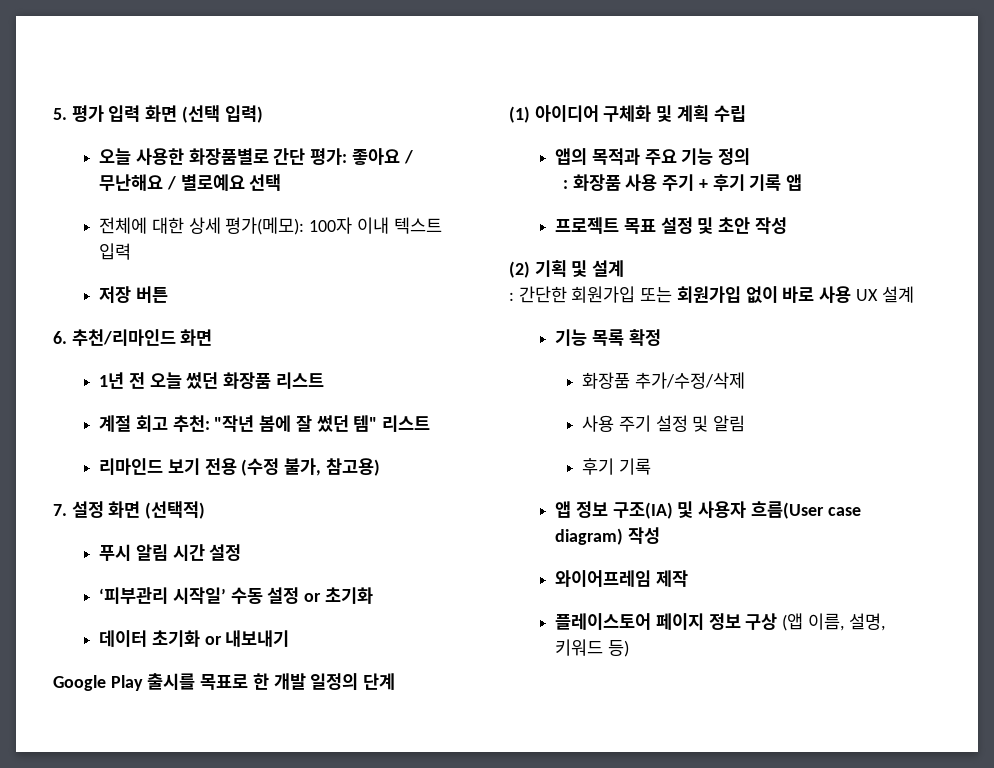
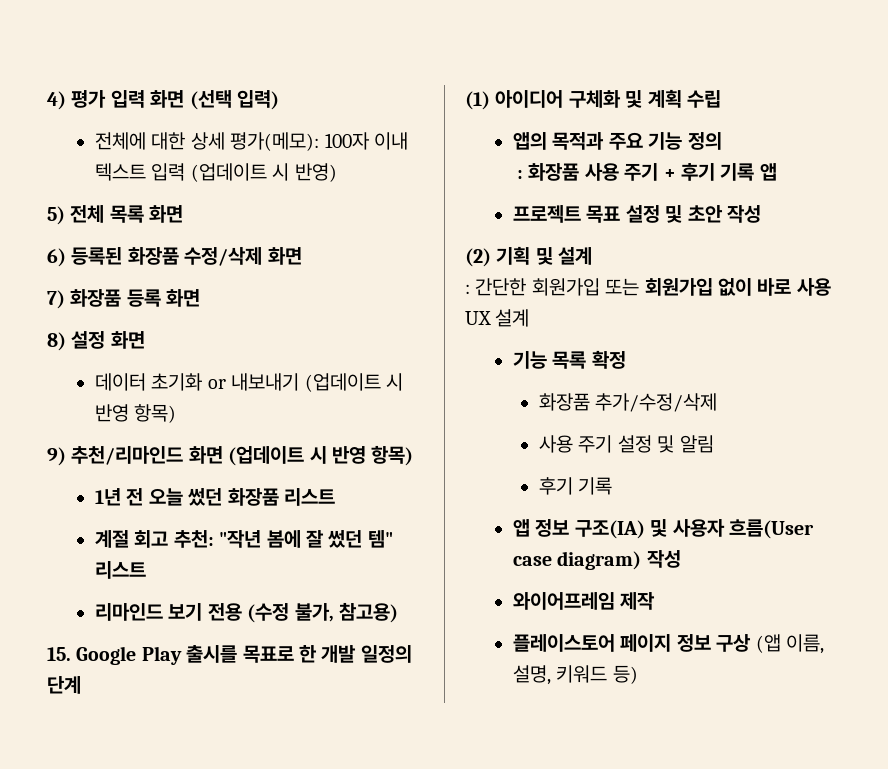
[53,108,67,120] 5. -> [47,91,66,110] 4)
[99,148,413,165] [99,174,282,191] // 오늘 사용한 화장품별로 간단 평가: 좋아요 / 무난해요 / 별로예요 선택 -> (279, 100) none
[99,286,168,303] [53,329,213,346] // 저장 버튼 // 6. 추천/리마인드 화면 -> [190,163,337,182] [47,205,184,225] [47,247,302,267] [47,289,201,309] [47,331,145,351] [94,373,403,392] [94,404,177,423] [47,445,414,466] (업데이트 시 반영) // 5) 전체 목록 화면 // 6) 등록된 화장품 수정/삭제 화면 // 7) 화장품 등록 화면 // 8) 설정 화면 // 데이터 초기화 or 내보내기 (업데이트 시 반영 항목) // 9) 추천/리마인드 화면 (업데이트 시 반영 항목)
[53,501,206,519] [99,544,242,561] [99,587,373,604] [99,630,290,647] 7. 설정 화면 (선택적) // 푸시 알림 시간 설정 // ‘피부관리 시작일’ 수동 설정 or 초기화 // 데이터 초기화 or 내보내기 // -> [47,647,71,661] 15.

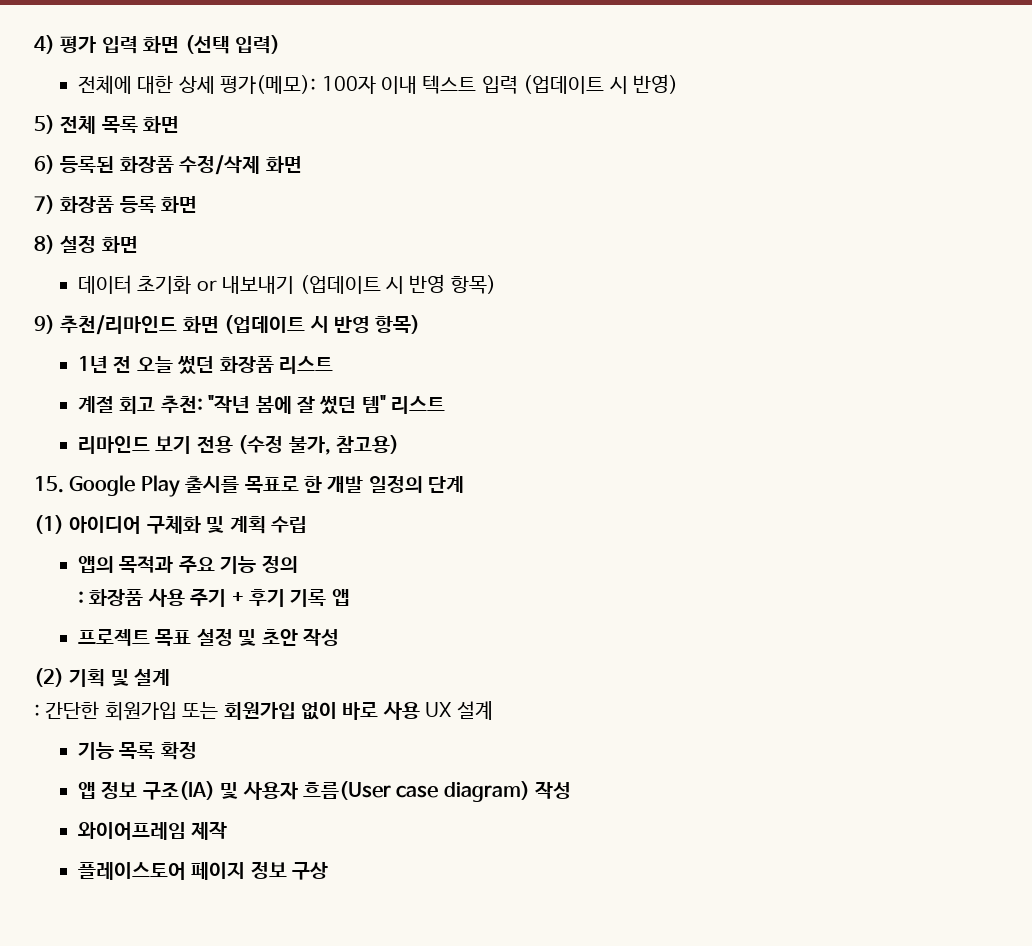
[538,393,718,412] [538,435,714,453] [538,477,613,495] // 화장품 추가/수정/삭제 // 사용 주기 설정 및 알림 // 후기 기록 -> (197, 750) none
[755,634,824,654] [512,665,638,685] (앱 이름, 설명, 키워드 등) -> (329, 871) none

